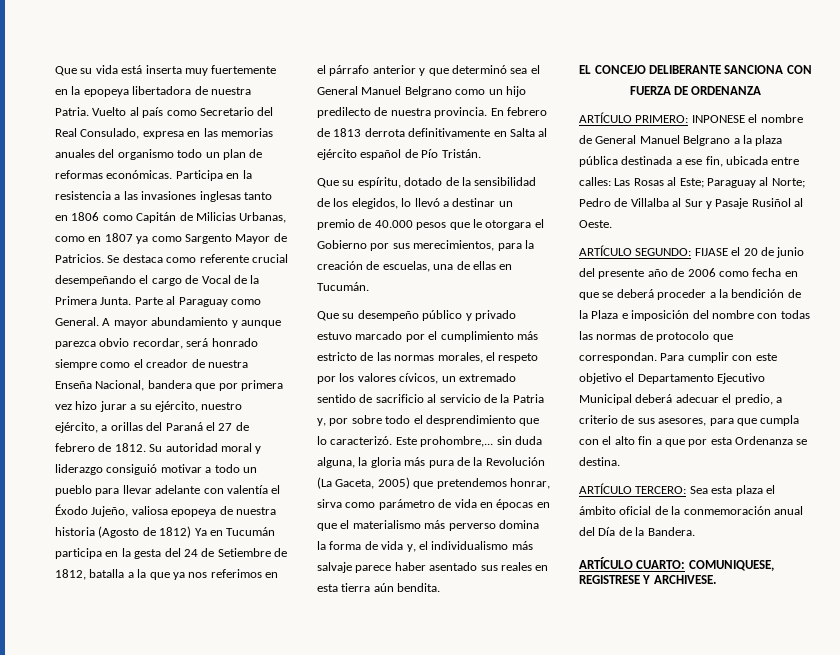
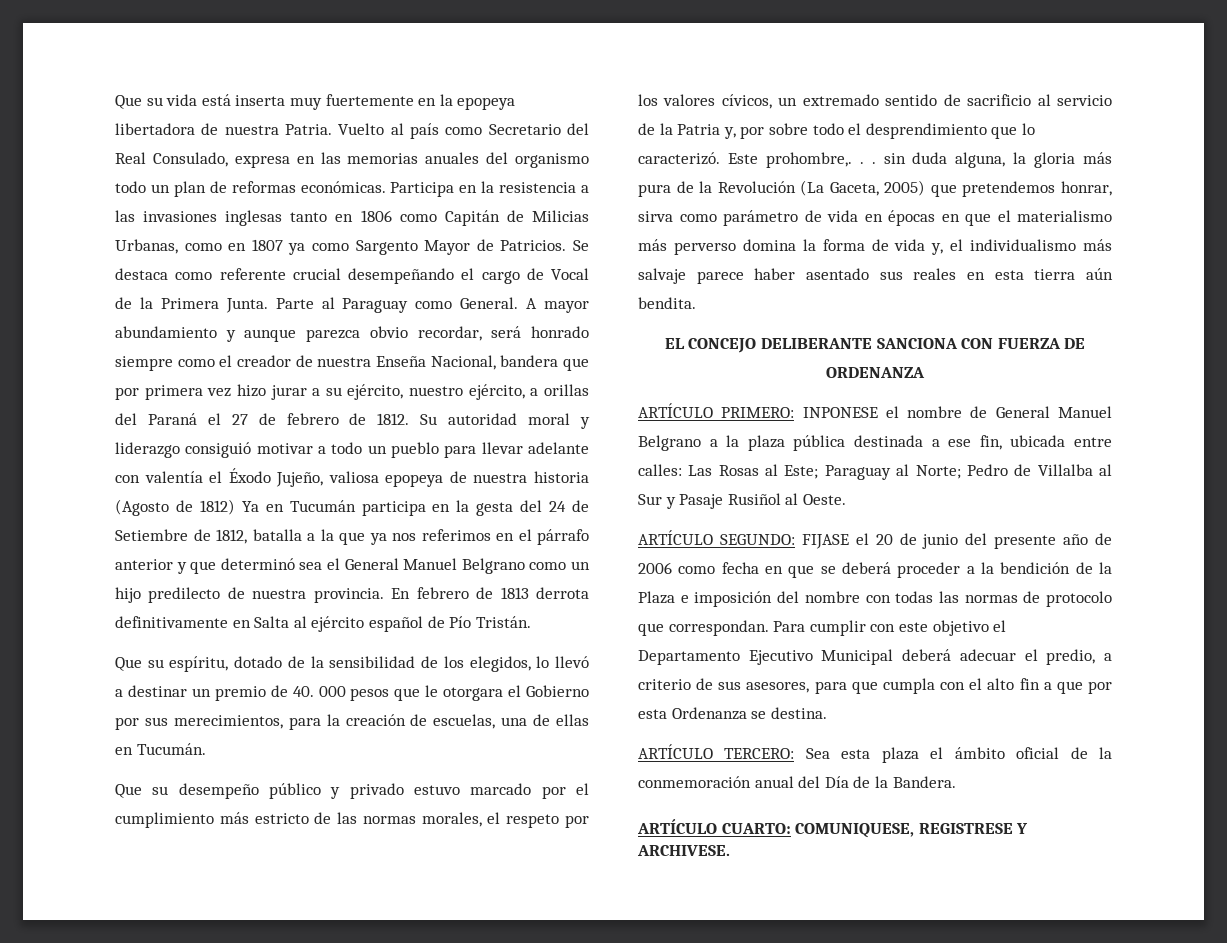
[374,220,413,228] 40.000 -> [292,686,346,697] 40. 000
[420,436,494,447] prohombre,... -> [765,152,876,168] prohombre,. . .

